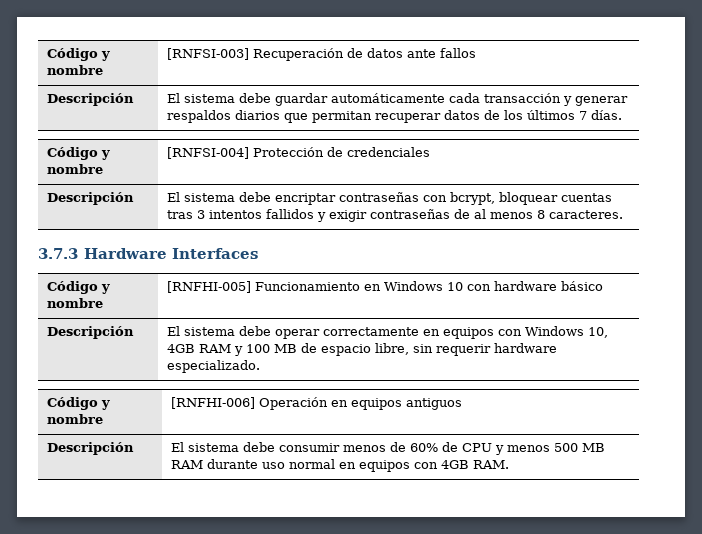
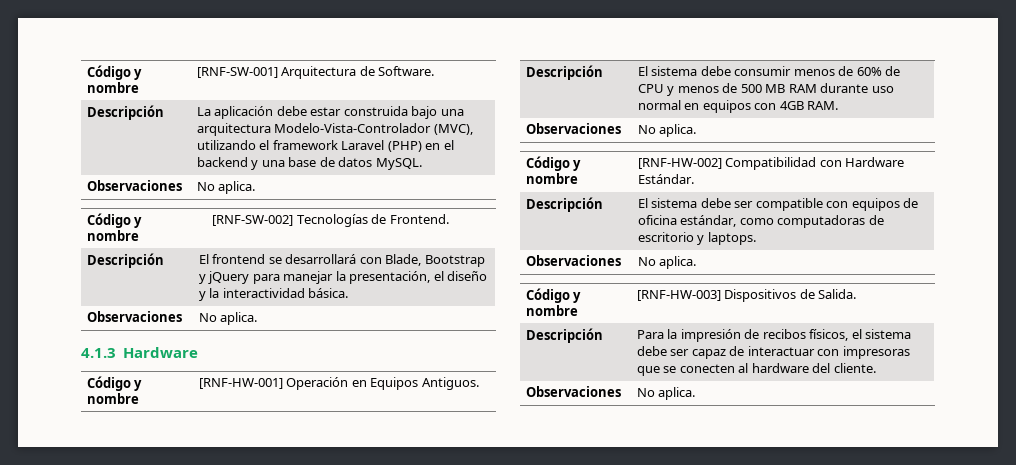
[46,48,110,61] [46,65,103,75] [166,48,476,61] [46,93,134,106] [166,93,628,106] [166,110,622,123] [46,147,110,160] [46,164,103,174] [166,147,430,159] [46,192,134,205] [166,192,612,205] [166,209,623,222] [38,248,259,259] [46,281,110,294] [46,298,103,308] [166,281,603,293] [46,326,134,339] [166,326,608,339] [166,343,557,356] [166,360,260,373] [46,397,110,410] [46,414,103,424] [170,397,462,410] Código y nombre | [RNFSI-003] Recuperación de datos ante fallos // Descripción | El sistema debe guardar automáticamente cada transacción y generar respaldos diarios que permitan recuperar datos de los últimos 7 días. // Código y nombre | [RNFSI-004] Protección de credenciales // Descripción | El sistema debe encriptar contraseñas con bcrypt, bloquear cuentas tras 3 intentos fallidos y exigir contraseñas de al menos 8 caracteres. // 3.7.3 Hardware Interfaces // Código y nombre | [RNFHI-005] Funcionamiento en Windows 10 con hardware básico // Descripción | El sistema debe operar correctamente en equipos con Windows 10, 4GB RAM y 100 MB de espacio libre, sin requerir hardware especializado. // Código y nombre | [RNFHI-006] Operación en equipos antiguos -> [86,65,143,80] [86,82,139,93] [196,66,435,79] [86,105,164,120] [196,106,464,119] [196,123,473,136] [196,140,454,152] [196,157,422,170] [86,180,182,191] [196,181,256,194] [86,213,143,228] [86,230,139,241] [212,214,449,227] [86,253,164,268] [198,254,485,267] [198,271,488,284] [198,288,349,301] [86,311,182,322] [198,312,258,325] [81,347,198,358] [86,376,143,391] [86,393,139,404] [198,377,479,390] Código y nombre | [RNF-SW-001] Arquitectura de Software. // Descripción | La aplicación debe estar construida bajo una arquitectura Modelo-Vista-Controlador (MVC), utilizando el framework Laravel (PHP) en el backend y una base de datos MySQL. // Observaciones | No aplica. // Código y nombre | [RNF-SW-002] Tecnologías de Frontend. // Descripción | El frontend se desarrollará con Blade, Bootstrap y jQuery para manejar la presentación, el diseño y la interactividad básica. // Observaciones | No aplica. // 4.1.3 Hardware // Código y nombre | [RNF-HW-001] Operación en Equipos Antiguos.
(550, 448) none -> [722,83,738,93] de
(509, 464) none -> [525,123,621,134] [637,124,697,137] [525,156,582,171] [525,173,578,184] [637,157,905,170] [637,174,694,184] [525,197,603,212] [637,198,919,211] [637,215,884,228] [637,232,756,245] [525,255,621,266] [637,256,697,269] [525,288,582,303] [525,305,578,316] [636,289,857,302] [525,328,603,343] [636,329,912,342] [636,346,910,359] [636,363,876,376] [525,386,621,397] [636,387,696,400] // Observaciones | No aplica. // Código y nombre | [RNF-HW-002] Compatibilidad con Hardware Estándar. // Descripción | El sistema debe ser compatible con equipos de oficina estándar, como computadoras de escritorio y laptops. // Observaciones | No aplica. // Código y nombre | [RNF-HW-003] Dispositivos de Salida. // Descripción | Para la impresión de recibos físicos, el sistema debe ser capaz de interactuar con impresoras que se conecten al hardware del cliente. // Observaciones | No aplica.

